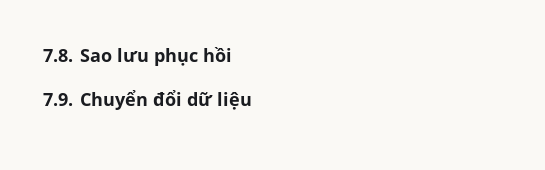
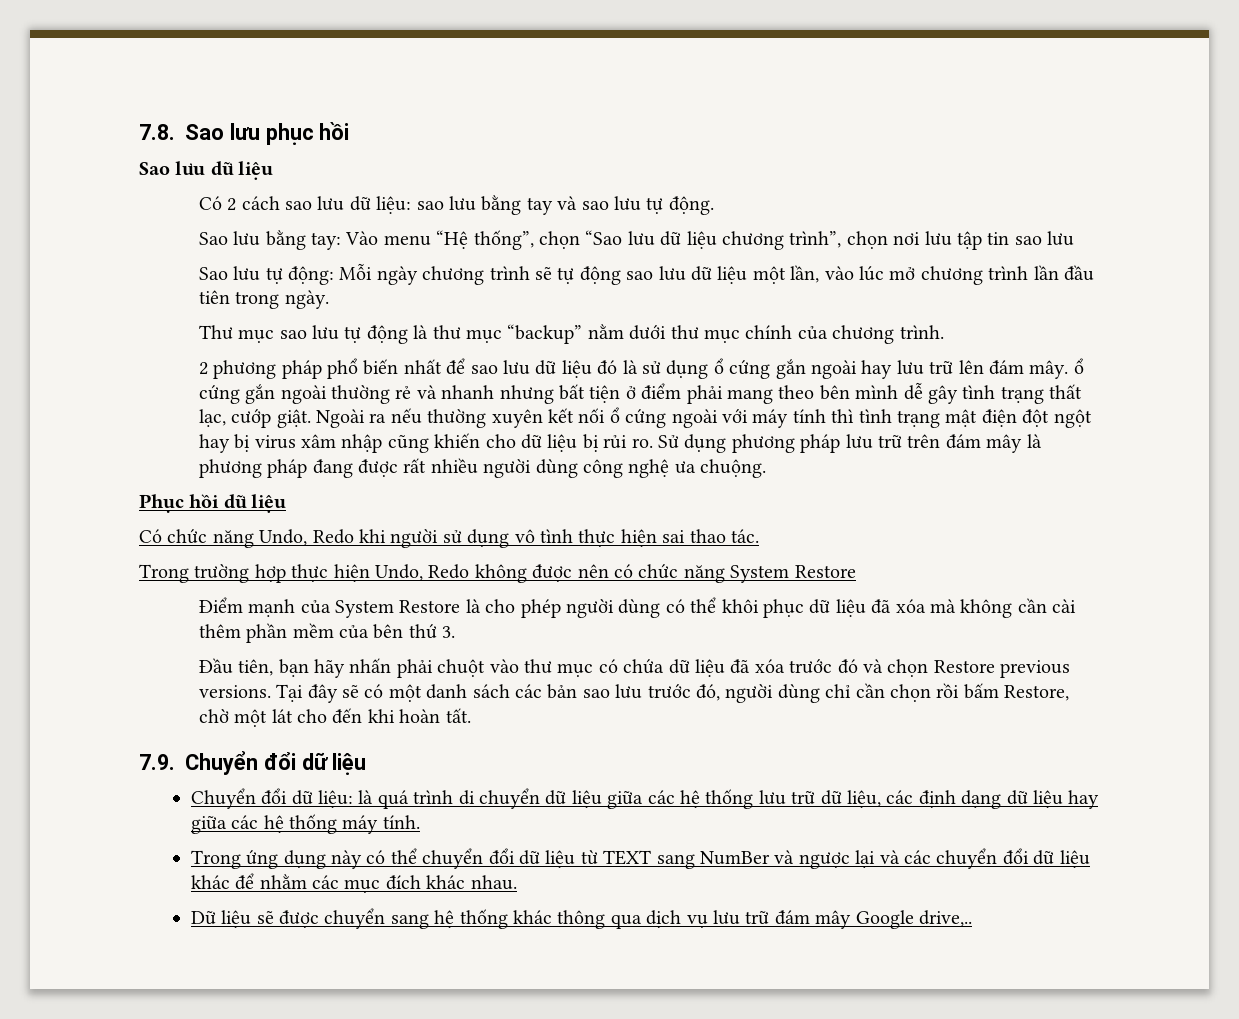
(233, 54) none -> [139,161,274,180] [198,195,714,215] [198,230,1075,250] [198,263,1094,285] [198,290,329,309] [198,324,944,344] [198,358,1084,379] [198,382,1083,404] [198,407,1092,428] [198,433,1042,453] [198,458,767,478] [139,494,287,513] [139,529,759,548] [139,564,856,583] [198,597,1077,618] [198,623,456,643] [198,658,1071,678] [198,683,1070,703] [198,708,471,727] // Sao lưu dữ liệu // Có 2 cách sao lưu dữ liệu: sao lưu bằng tay và sao lưu tự động. // Sao lưu bằng tay: Vào menu “Hệ thống”, chọn “Sao lưu dữ liệu chương trình”, chọn nơi lưu tập tin sao lưu // Sao lưu tự động: Mỗi ngày chương trình sẽ tự động sao lưu dữ liệu một lần, vào lúc mở chương trình lần đầu tiên trong ngày. // Thư mục sao lưu tự động là thư mục “backup” nằm dưới thư mục chính của chương trình. // 2 phương pháp phổ biến nhất để sao lưu dữ liệu đó là sử dụng ổ cứng gắn ngoài hay lưu trữ lên đám mây. ổ cứng gắn ngoài thường rẻ và nhanh nhưng bất tiện ở điểm phải mang theo bên mình dễ gây tình trạng thất lạc, cướp giật. Ngoài ra nếu thường xuyên kết nối ổ cứng ngoài với máy tính thì tình trạng mật điện đột ngột hay bị virus xâm nhập cũng khiến cho dữ liệu bị rủi ro. Sử dụng phương pháp lưu trữ trên đám mây là phương pháp đang được rất nhiều người dùng công nghệ ưa chuộng. // Phục hồi dữ liệu // Có chức năng Undo, Redo khi người sử dụng vô tình thực hiện sai thao tác. // Trong trường hợp thực hiện Undo, Redo không được nên có chức năng System Restore // Điểm mạnh của System Restore là cho phép người dùng có thể khôi phục dữ liệu đã xóa mà không cần cài thêm phần mềm của bên thứ 3. // Đầu tiên, bạn hãy nhấn phải chuột vào thư mục có chứa dữ liệu đã xóa trước đó và chọn Restore previous versions. Tại đây sẽ có một danh sách các bản sao lưu trước đó, người dùng chỉ cần chọn rồi bấm Restore, chờ một lát cho đến khi hoàn tất.
(253, 101) none -> [190,788,1100,809] [190,814,420,834] [190,848,1090,869] [190,873,517,893] [190,908,973,929] // Chuyển đổi dữ liệu: là quá trình di chuyển dữ liệu giữa các hệ thống lưu trữ dữ liệu, các định dạng dữ liệu hay giữa các hệ thống máy tính. // Trong ứng dụng này có thể chuyển đổi dữ liệu từ TEXT sang NumBer và ngược lại và các chuyển đổi dữ liệu khác để nhằm các mục đích khác nhau. // Dữ liệu sẽ được chuyển sang hệ thống khác thông qua dịch vụ lưu trữ đám mây Google drive,..

